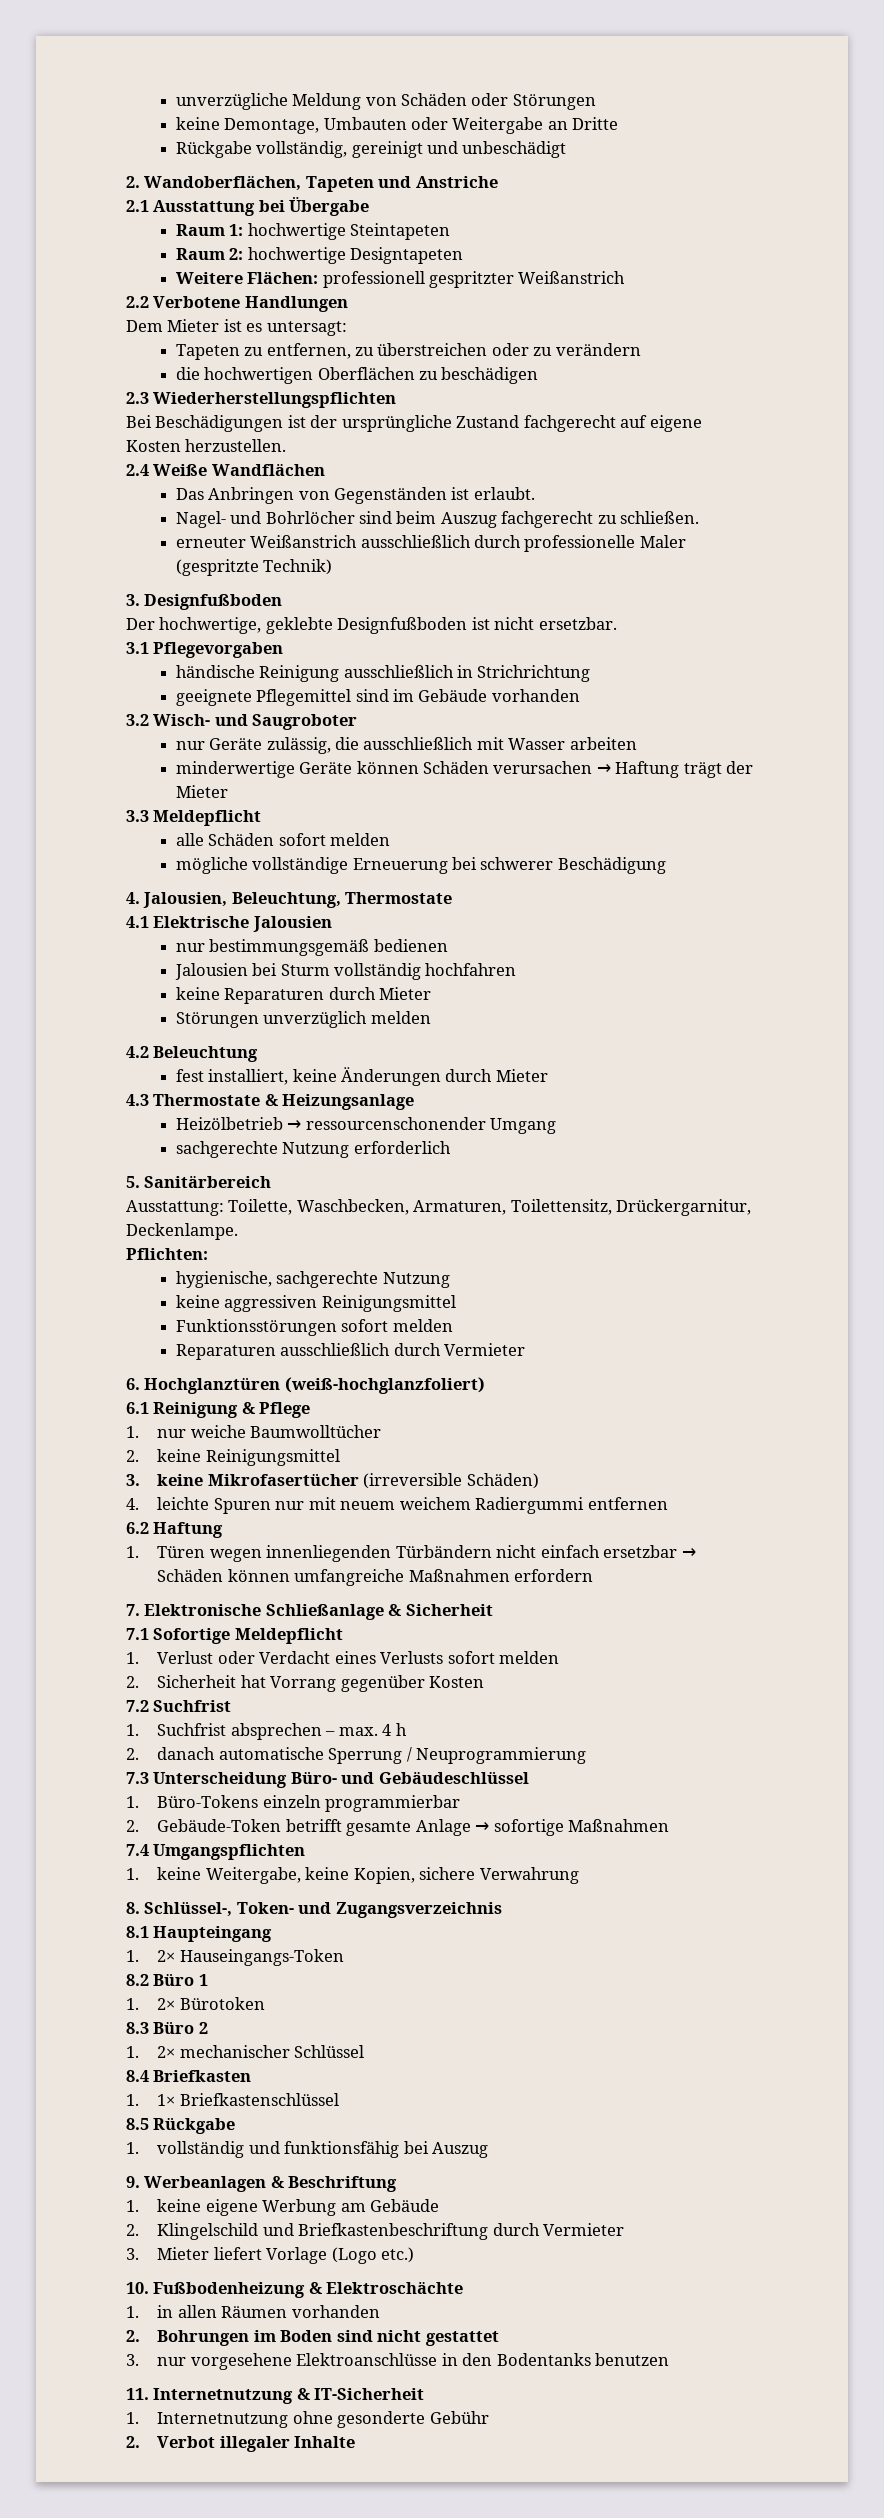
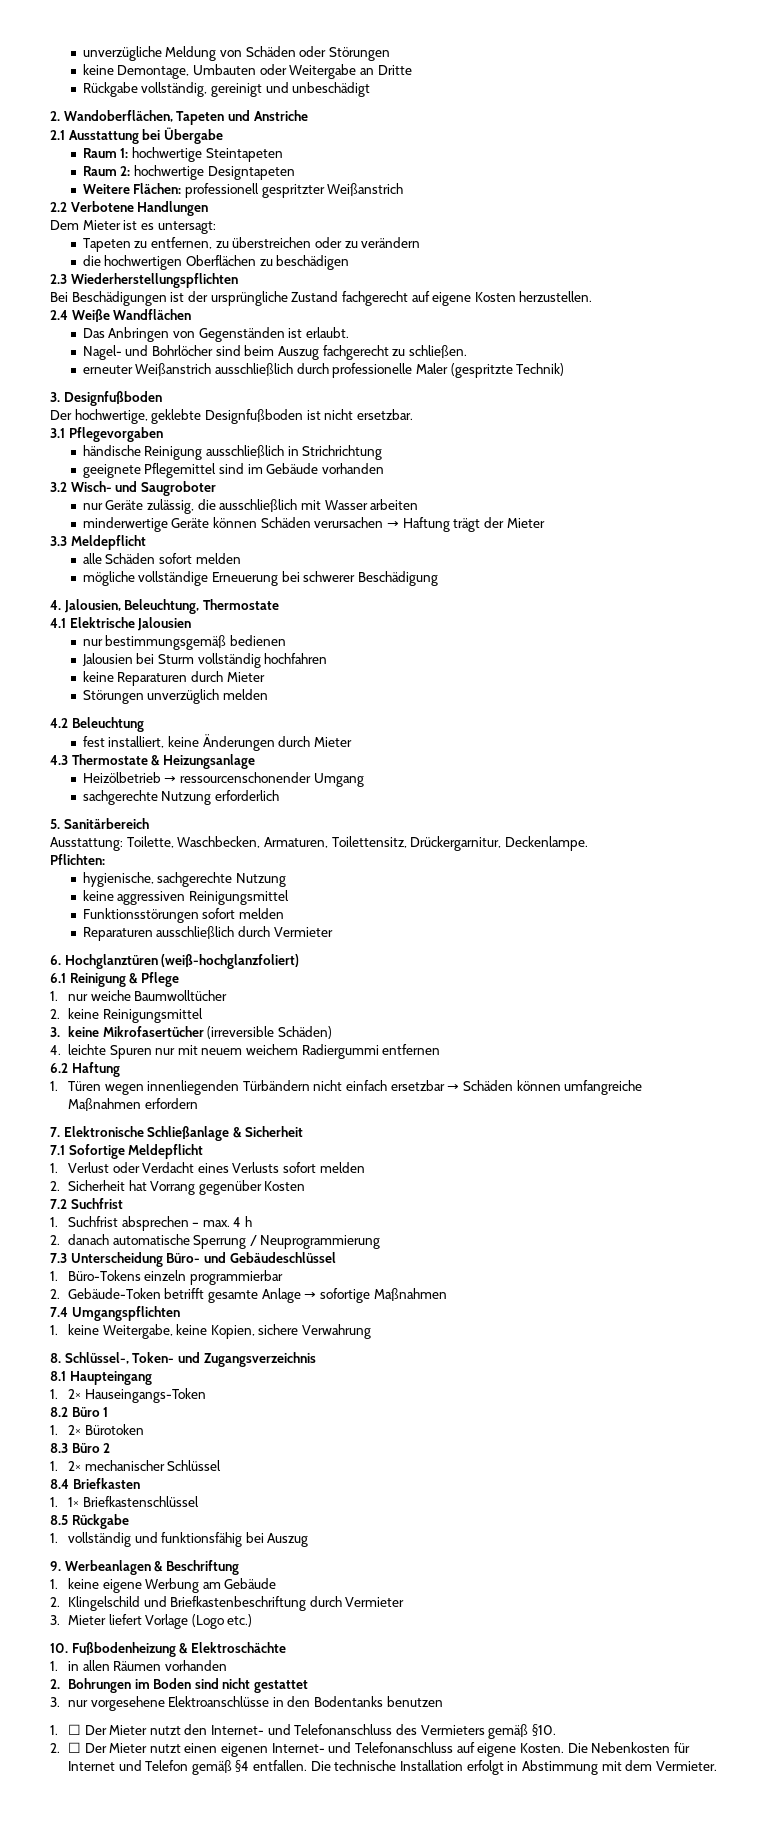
[126,2388,425,2404] [126,2411,489,2428] [126,2436,356,2452] 11. Internetnutzung & IT-Sicherheit // 1. Internetnutzung ohne gesonderte Gebühr // 2. Verbot illegaler Inhalte -> [50,1724,556,1739] [50,1742,690,1757] [67,1760,717,1775] 1. ☐ Der Mieter nutzt den Internet- und Telefonanschluss des Vermieters gemäß §10. // 2. ☐ Der Mieter nutzt einen eigenen Internet- und Telefonanschluss auf eigene Kosten. Die Nebenkosten für Internet und Telefon gemäß §4 entfallen. Die technische Installation erfolgt in Abstimmung mit dem Vermieter.

